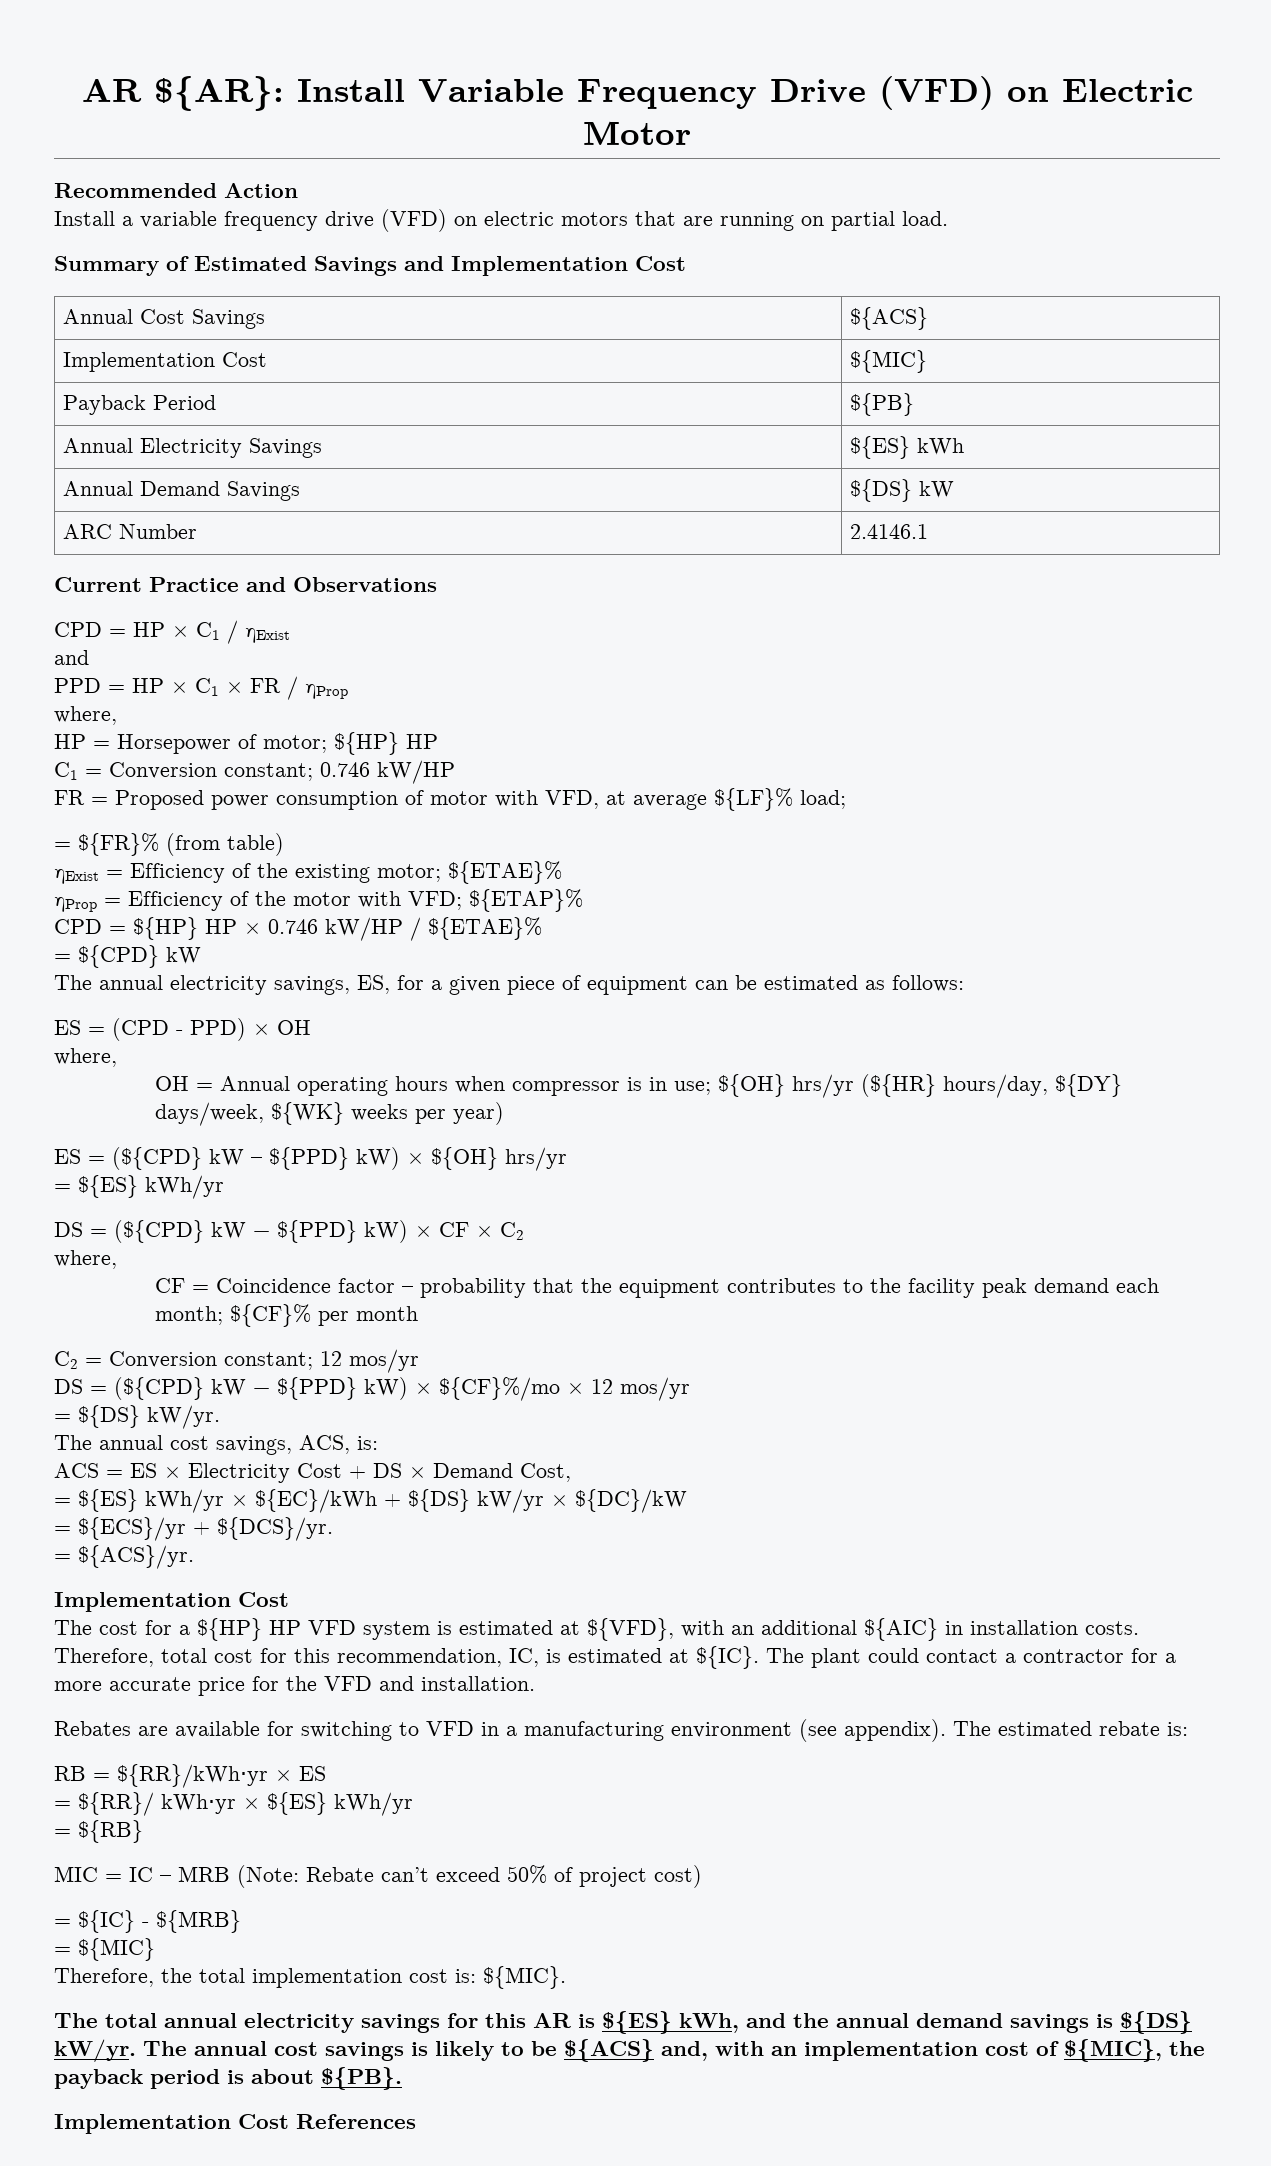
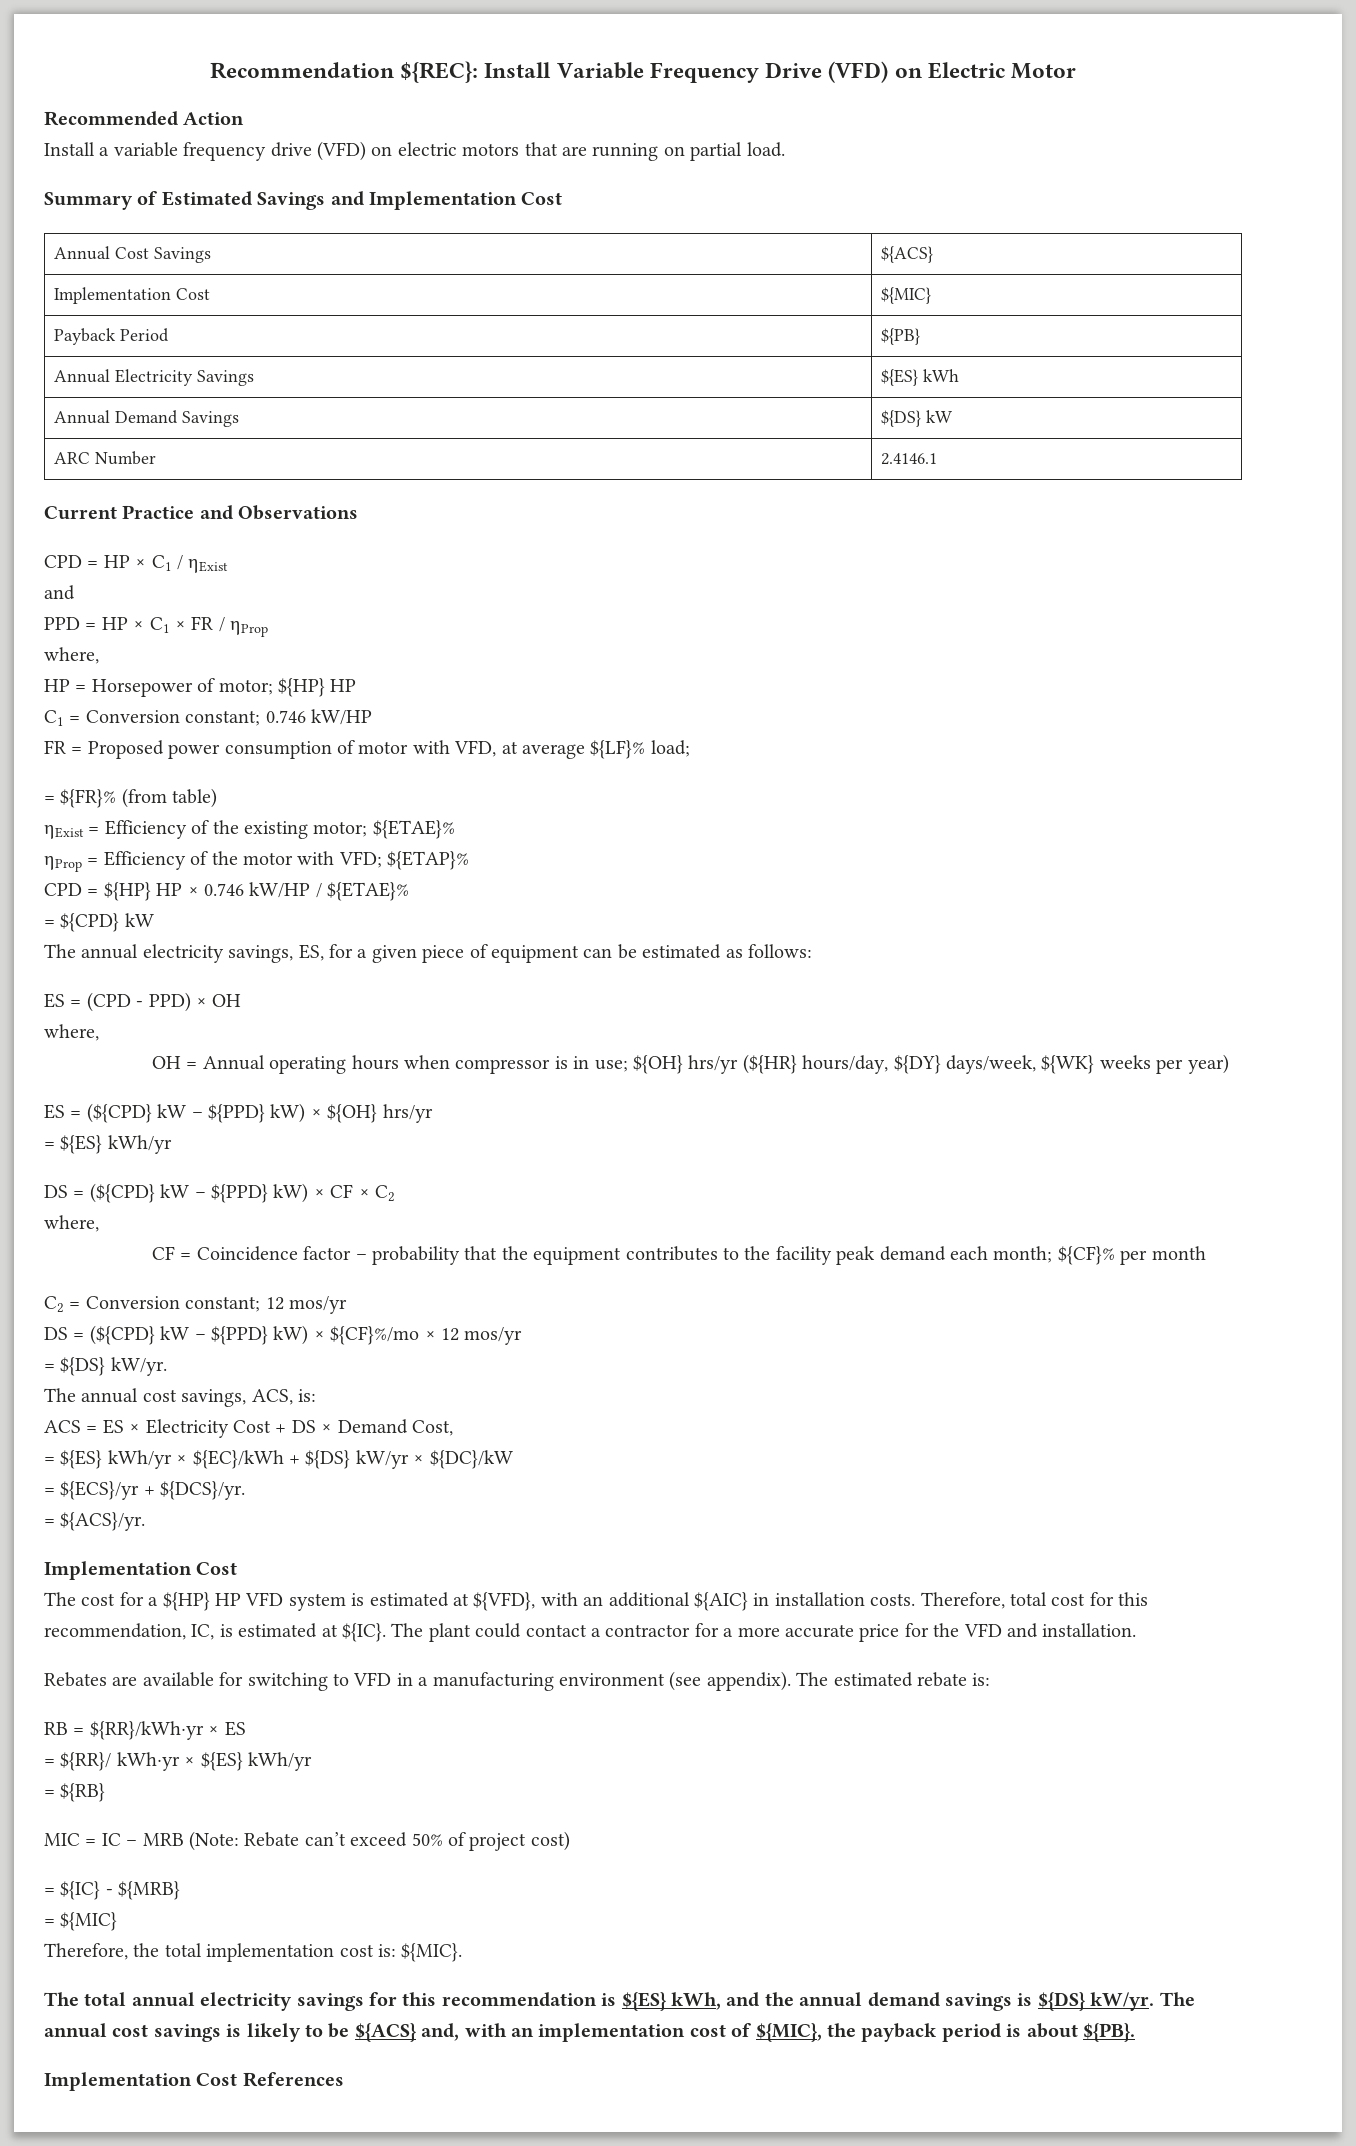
[81,76,284,111] AR ${AR}: -> [210,61,479,83] Recommendation ${REC}:
[533,2013,571,2028] AR -> [441,1992,597,2007] recommendation

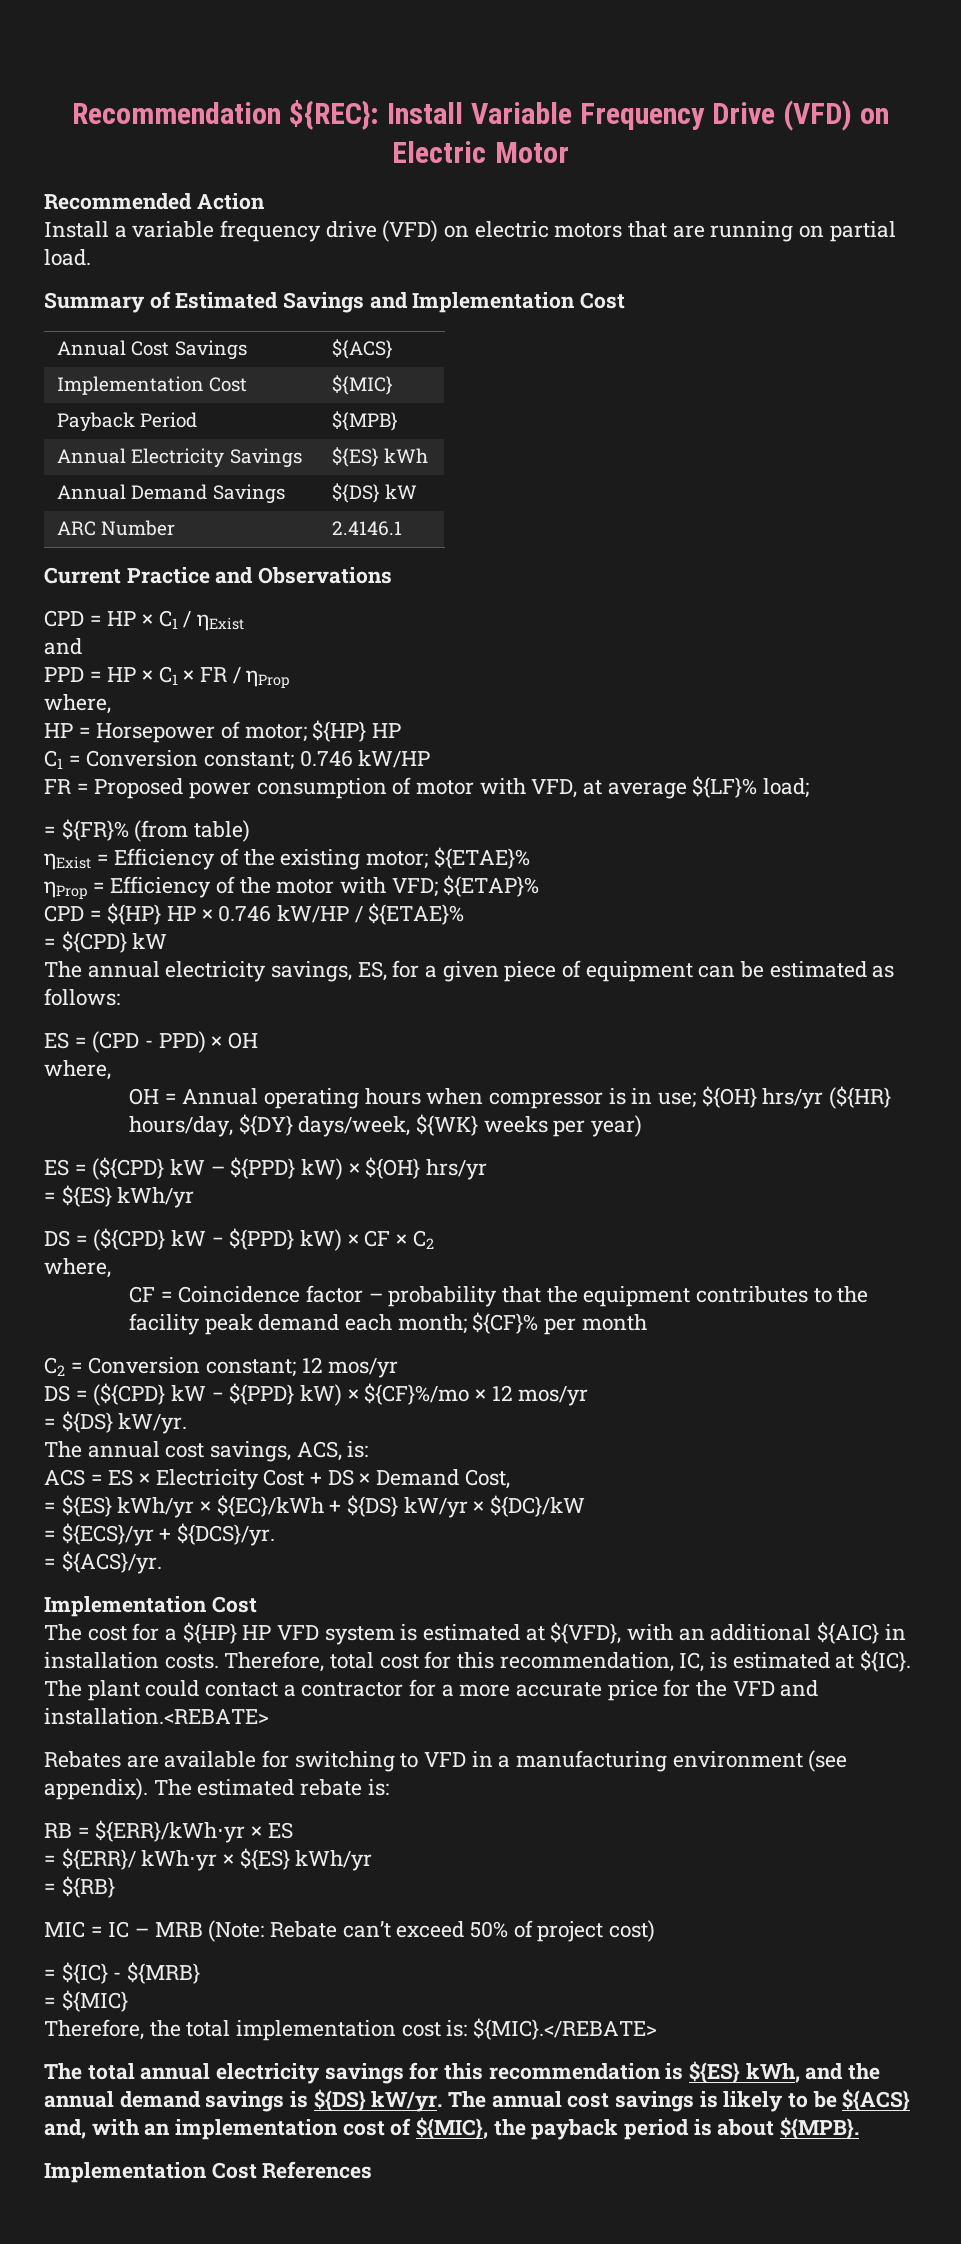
[880,328,920,345] ${PB} -> [332,411,399,431] ${MPB}
[1042,1623,1137,1637] installation. -> [44,1708,269,1725] installation.<REBATE>
[89,1721,204,1740] ${RR}/kWh⋅yr -> [95,1820,246,1843] ${ERR}/kWh⋅yr
[60,1752,112,1771] ${RR}/ -> [61,1848,136,1870] ${ERR}/
[401,1943,463,1962] ${MIC}. -> [473,2018,658,2040] ${MIC}.</REBATE>
[1082,2023,1135,2042] ${PB}. -> [780,2117,860,2139] ${MPB}.

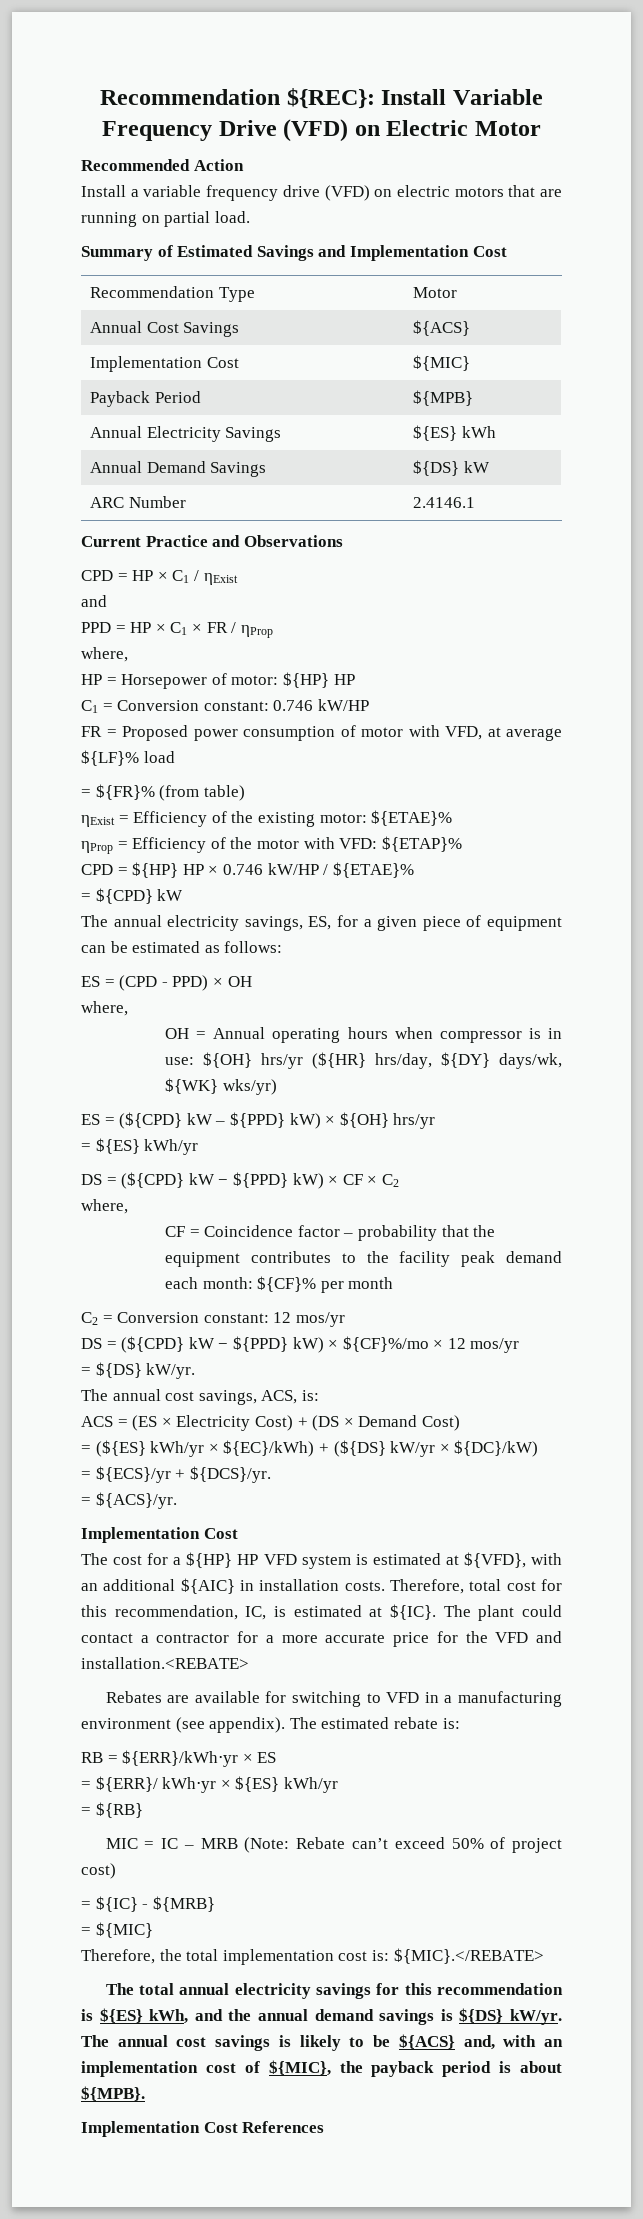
(626, 300) none -> [90,286,255,302] [413,287,458,298] // Recommendation Type | Motor
[244,724,307,742] motor; -> [231,675,279,685] motor:
[204,752,295,770] constant; -> [203,701,269,711] constant:
[763,778,810,798] load; -> [143,751,175,763] load
[366,851,429,869] motor; -> [319,813,367,823] motor:
[391,878,438,897] VFD; -> [339,838,378,849] VFD:
[657,1092,696,1108] use; -> [165,1057,195,1065] use:
[128,1114,642,1137] hours/day, ${DY} days/week, ${WK} weeks per year) -> [375,1052,562,1069] [165,1078,277,1095] hrs/day, ${DY} days/wk, ${WK} wks/yr)
[397,1314,467,1334] month; -> [202,1277,253,1289] month:
[206,1359,297,1377] constant; -> [203,1313,269,1323] constant:
[108,1469,134,1486] ES -> [132,1415,158,1431] (ES
[263,1469,354,1486] Cost + DS -> [254,1415,340,1431] Cost) + (DS
[464,1469,510,1489] [44,1495,112,1517] Cost, // = ${ES} -> [421,1415,460,1431] [81,1440,146,1457] Cost) // = (${ES}
[216,1495,399,1517] ${EC}/kWh + ${DS} -> [223,1440,386,1457] ${EC}/kWh) + (${DS}
[490,1495,586,1517] ${DC}/kW -> [454,1440,539,1457] ${DC}/kW)

